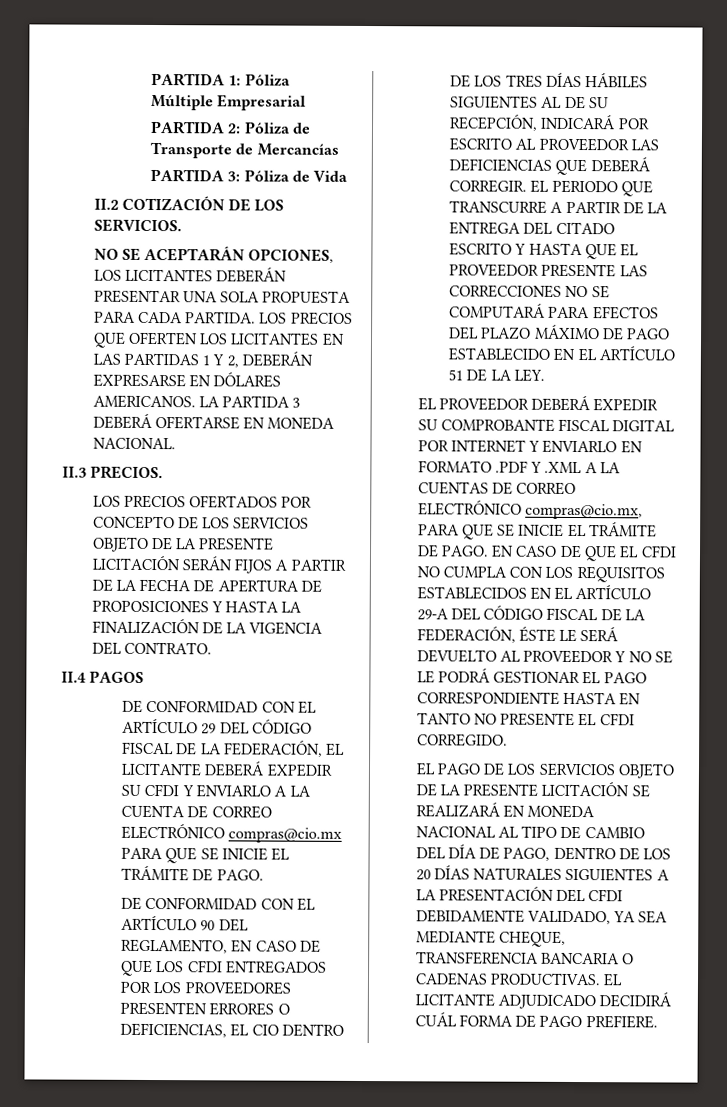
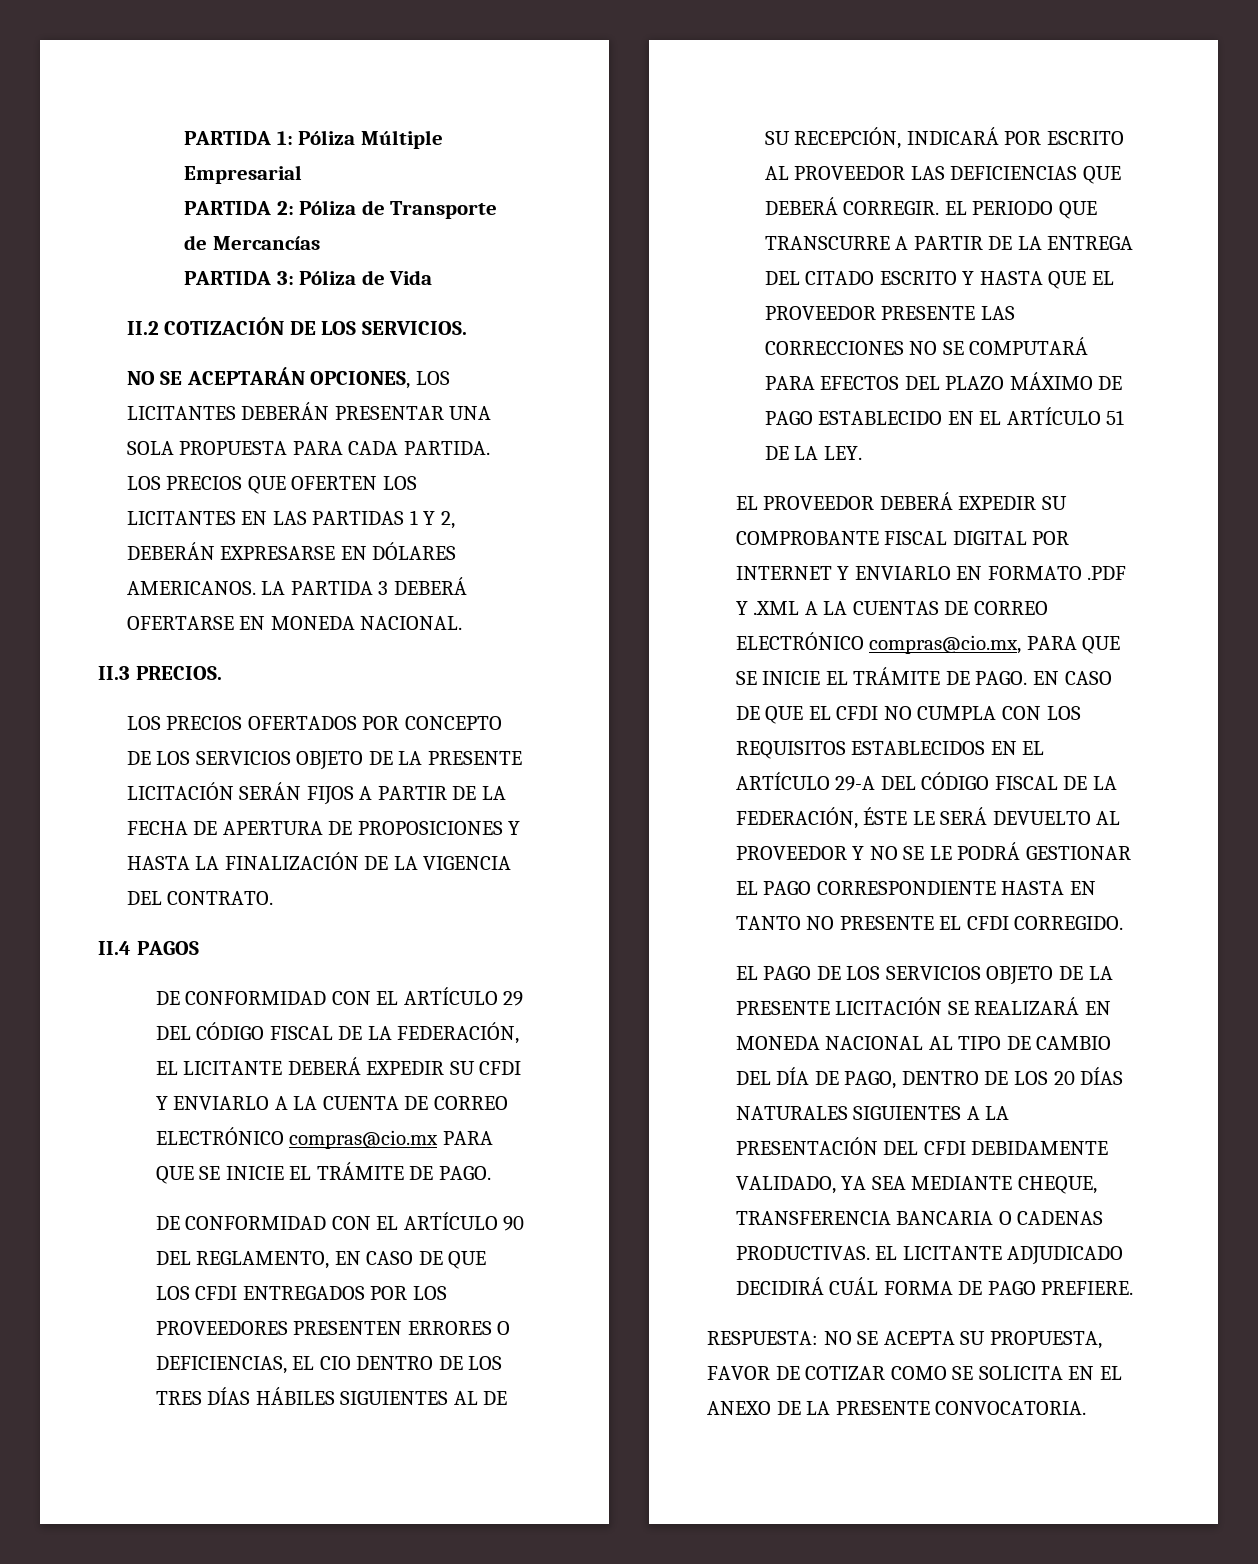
(658, 1022) none -> [707,1331,1102,1349] [707,1366,1122,1380] [707,1401,1087,1415] // RESPUESTA: NO SE ACEPTA SU PROPUESTA, FAVOR DE COTIZAR COMO SE SOLICITA EN EL ANEXO DE LA PRESENTE CONVOCATORIA.

